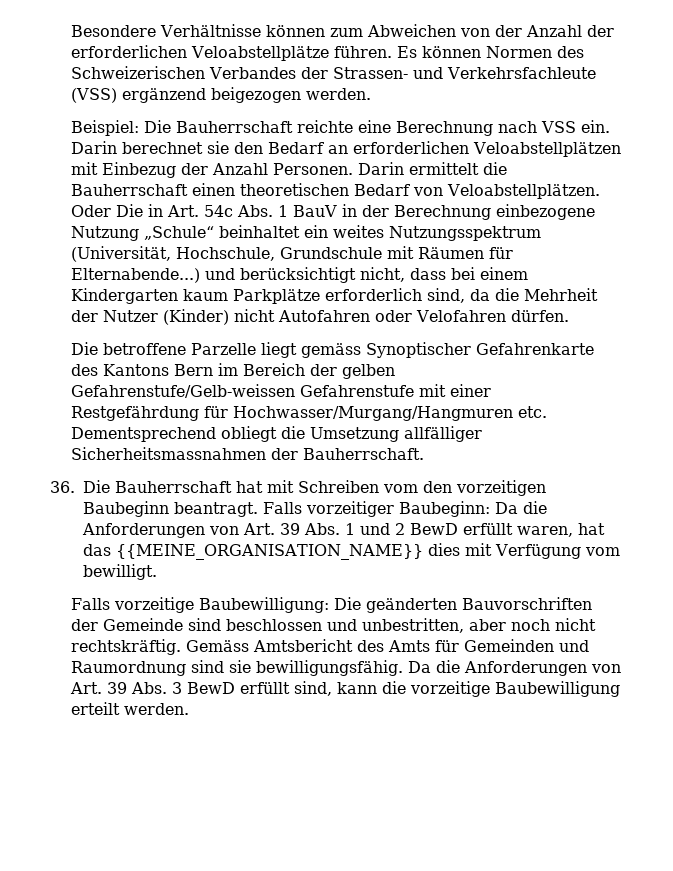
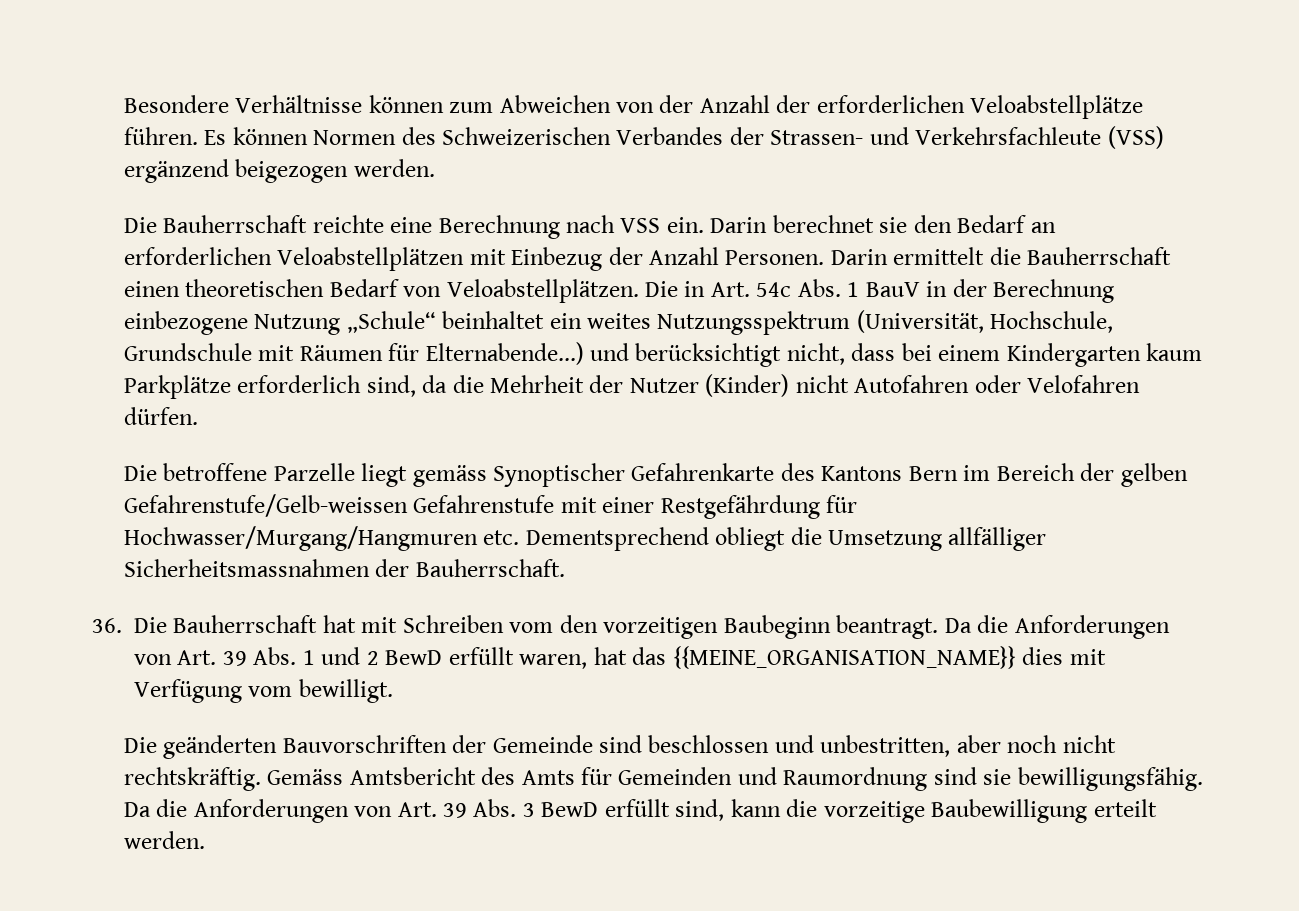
[71,120,140,136] Beispiel: -> (435, 168) none
[71,205,112,217] Oder -> (639, 291) none
[263,501,490,517] Falls vorzeitiger Baubeginn: -> (939, 627) none
[71,597,330,613] Falls vorzeitige Baubewilligung: -> (393, 691) none

